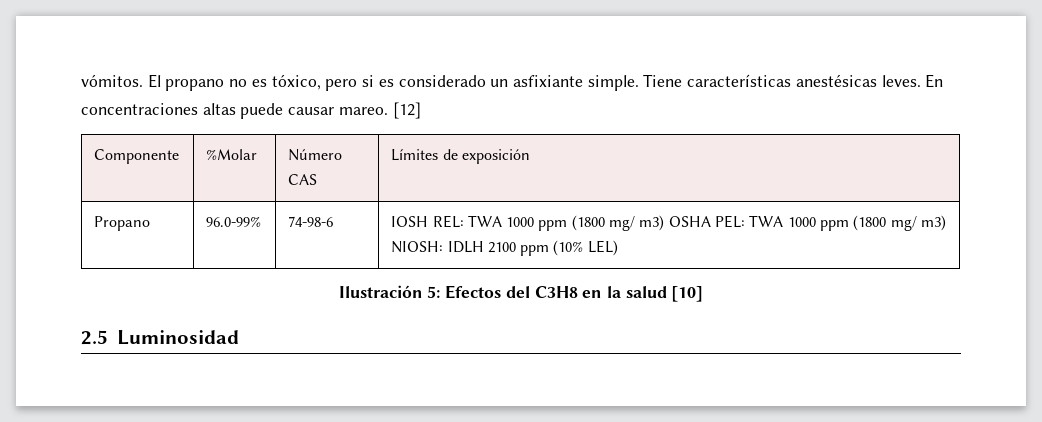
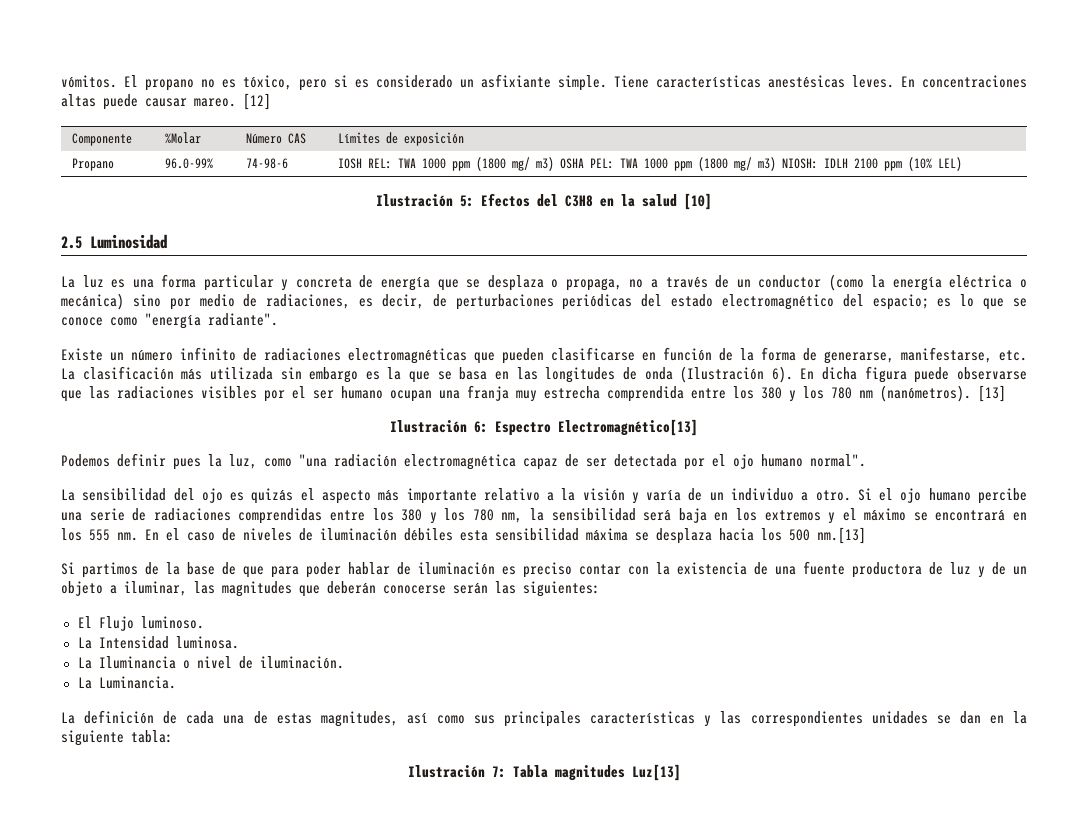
(239, 337) none -> [61,274,1027,291] [61,293,1028,310] [61,313,278,329] [61,347,1027,364] [61,366,1027,383] [61,385,1006,402] [390,419,698,436] [61,453,866,470] [61,488,1027,504] [61,508,1028,524] [61,527,866,544] [61,561,1027,578] [61,581,600,597] [77,616,204,631] [77,636,239,649] [77,656,344,669] [77,676,176,689] [61,710,1028,727] [61,730,173,746] [407,764,681,781] // La luz es una forma particular y concreta de energía que se desplaza o propaga, no a través de un conductor (como la energía eléctrica o mecánica) sino por medio de radiaciones, es decir, de perturbaciones periódicas del estado electromagnético del espacio; es lo que se conoce como "energía radiante". // Existe un número infinito de radiaciones electromagnéticas que pueden clasificarse en función de la forma de generarse, manifestarse, etc. La clasificación más utilizada sin embargo es la que se basa en las longitudes de onda (Ilustración 6). En dicha figura puede observarse que las radiaciones visibles por el ser humano ocupan una franja muy estrecha comprendida entre los 380 y los 780 nm (nanómetros). [13] // Ilustración 6: Espectro Electromagnético[13] // Podemos definir pues la luz, como "una radiación electromagnética capaz de ser detectada por el ojo humano normal". // La sensibilidad del ojo es quizás el aspecto más importante relativo a la visión y varía de un individuo a otro. Si el ojo humano percibe una serie de radiaciones comprendidas entre los 380 y los 780 nm, la sensibilidad será baja en los extremos y el máximo se encontrará en los 555 nm. En el caso de niveles de iluminación débiles esta sensibilidad máxima se desplaza hacia los 500 nm.[13] // Si partimos de la base de que para poder hablar de iluminación es preciso contar con la existencia de una fuente productora de luz y de un objeto a iluminar, las magnitudes que deberán conocerse serán las siguientes: // El Flujo luminoso. // La Intensidad luminosa. // La Iluminancia o nivel de iluminación. // La Luminancia. // La definición de cada una de estas magnitudes, así como sus principales características y las correspondientes unidades se dan en la siguiente tabla: // Ilustración 7: Tabla magnitudes Luz[13]

